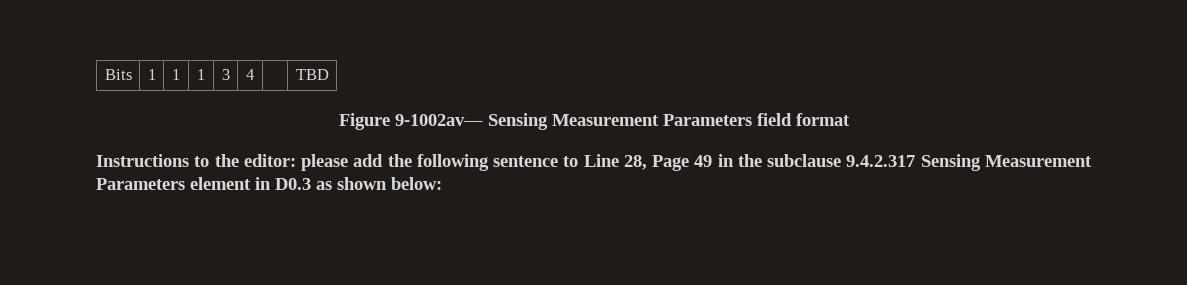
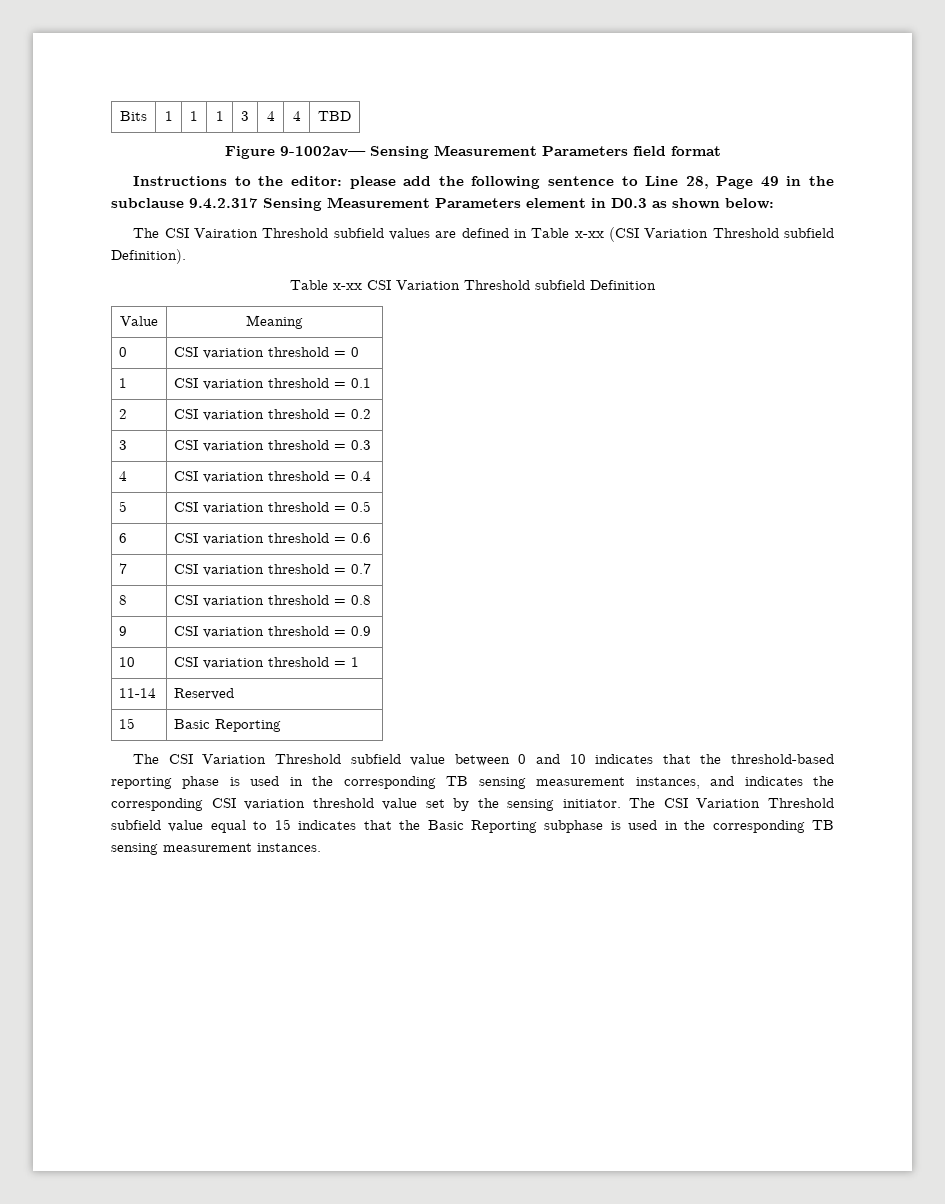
(254, 74) none -> [292,111,301,121] 4
(442, 183) none -> [133,227,834,242] [111,249,186,264] [290,280,656,290] [120,316,158,326] [246,315,303,329] [119,347,128,357] [174,347,360,359] [119,378,128,388] [174,378,372,390] [119,409,128,419] [174,409,372,421] [119,440,128,450] [174,440,372,452] [119,471,128,481] [174,471,372,483] [119,501,128,512] [174,501,372,514] [119,533,128,543] [174,533,372,545] [119,563,128,574] [174,563,372,576] [119,595,128,605] [174,595,372,607] [119,626,128,636] [174,626,372,638] [119,657,136,667] [174,657,360,669] [119,688,157,698] [174,688,235,700] [119,718,136,729] [174,719,282,732] [133,754,834,766] [111,776,834,789] [111,798,835,811] [111,819,834,833] [111,843,321,855] // The CSI Vairation Threshold subfield values are defined in Table x-xx (CSI Variation Threshold subfield Definition). // Table x-xx CSI Variation Threshold subfield Definition // Value | Meaning // 0 | CSI variation threshold = 0 // 1 | CSI variation threshold = 0.1 // 2 | CSI variation threshold = 0.2 // 3 | CSI variation threshold = 0.3 // 4 | CSI variation threshold = 0.4 // 5 | CSI variation threshold = 0.5 // 6 | CSI variation threshold = 0.6 // 7 | CSI variation threshold = 0.7 // 8 | CSI variation threshold = 0.8 // 9 | CSI variation threshold = 0.9 // 10 | CSI variation threshold = 1 // 11-14 | Reserved // 15 | Basic Reporting // The CSI Variation Threshold subfield value between 0 and 10 indicates that the threshold-based reporting phase is used in the corresponding TB sensing measurement instances, and indicates the corresponding CSI variation threshold value set by the sensing initiator. The CSI Variation Threshold subfield value equal to 15 indicates that the Basic Reporting subphase is used in the corresponding TB sensing measurement instances.

